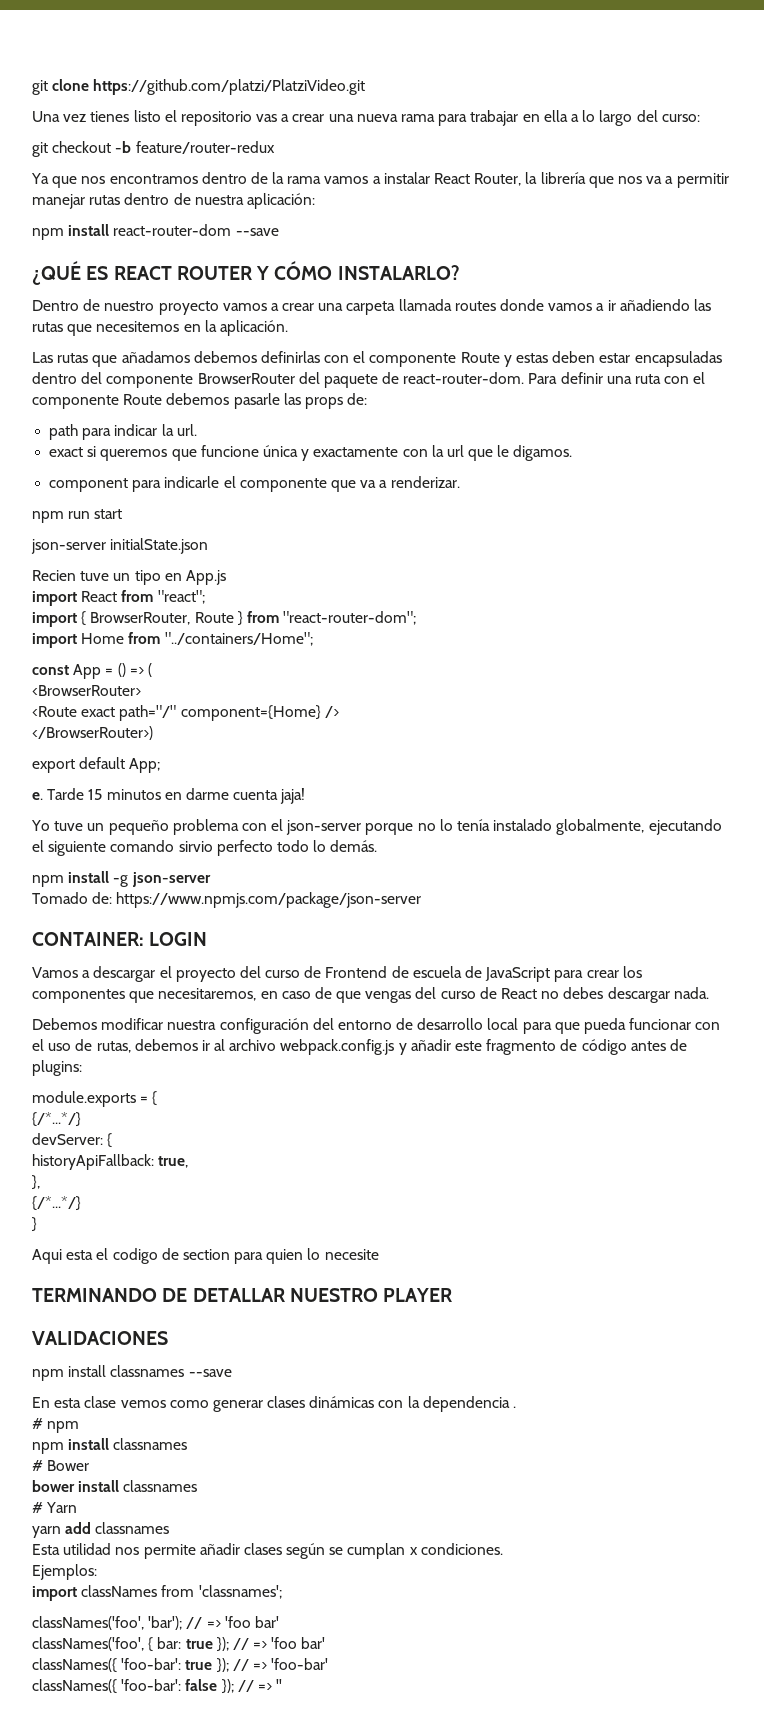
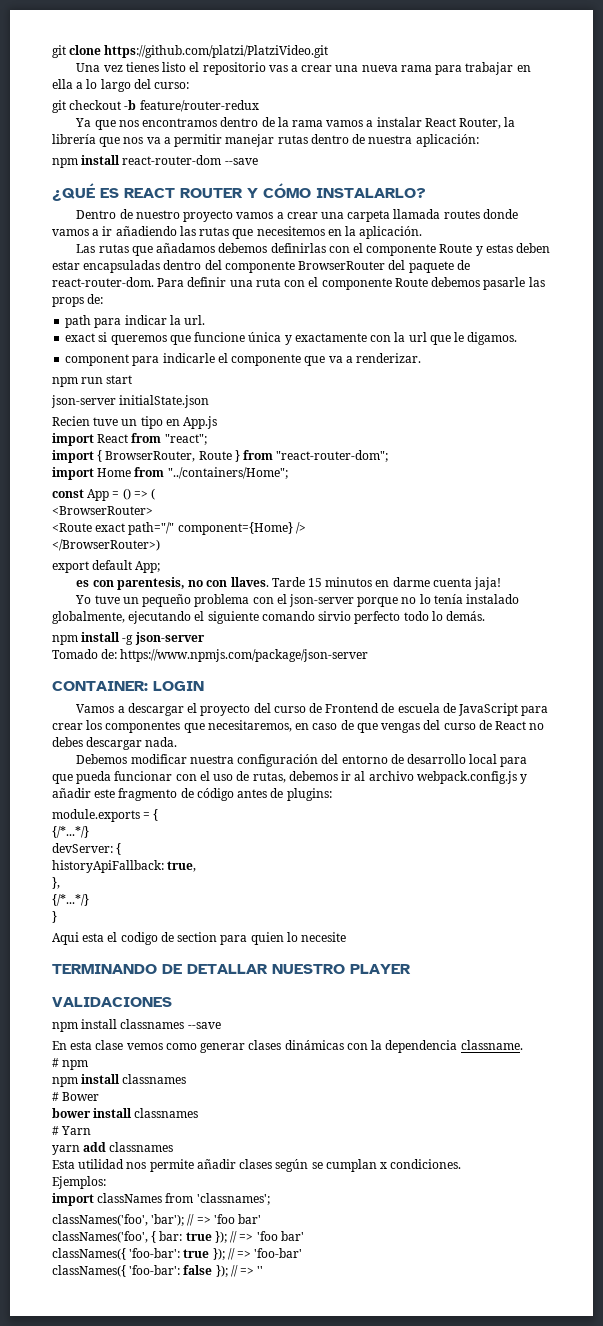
[32,792,43,800] e. -> [76,577,269,590] es con parentesis, no con llaves.
[513,1406,517,1408] . -> [460,1040,523,1050] classname.

